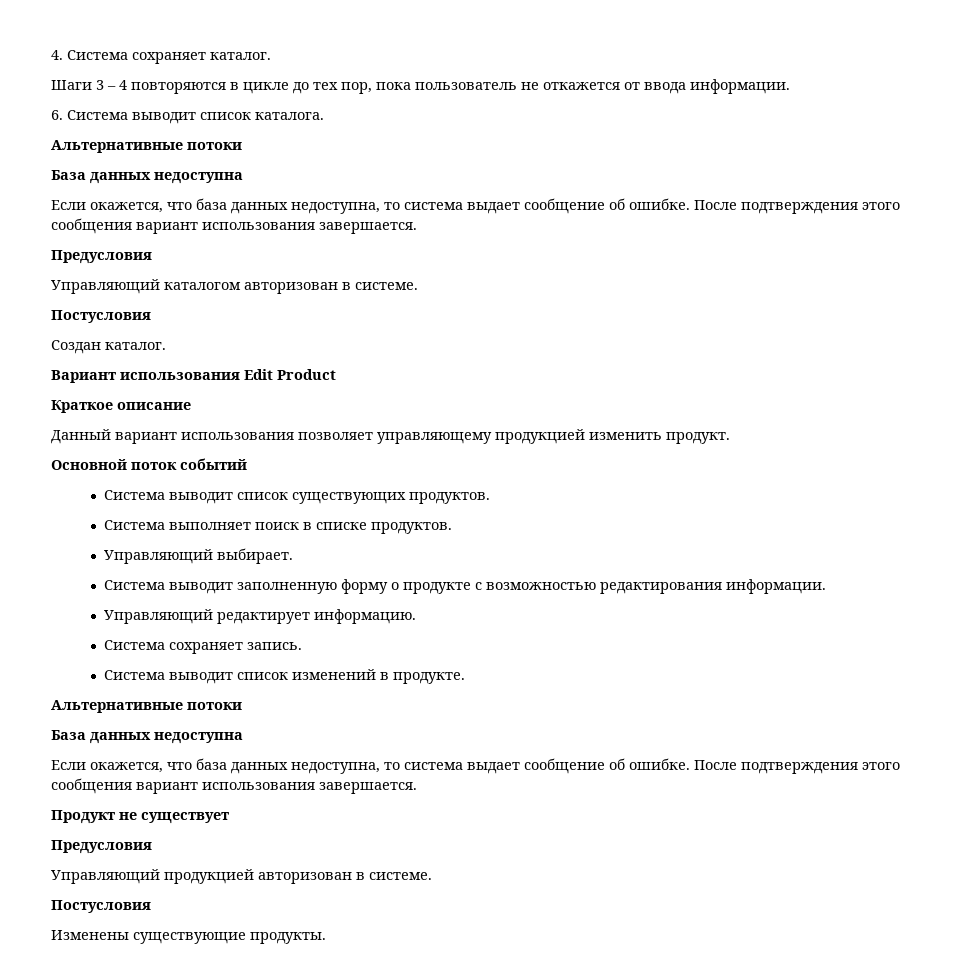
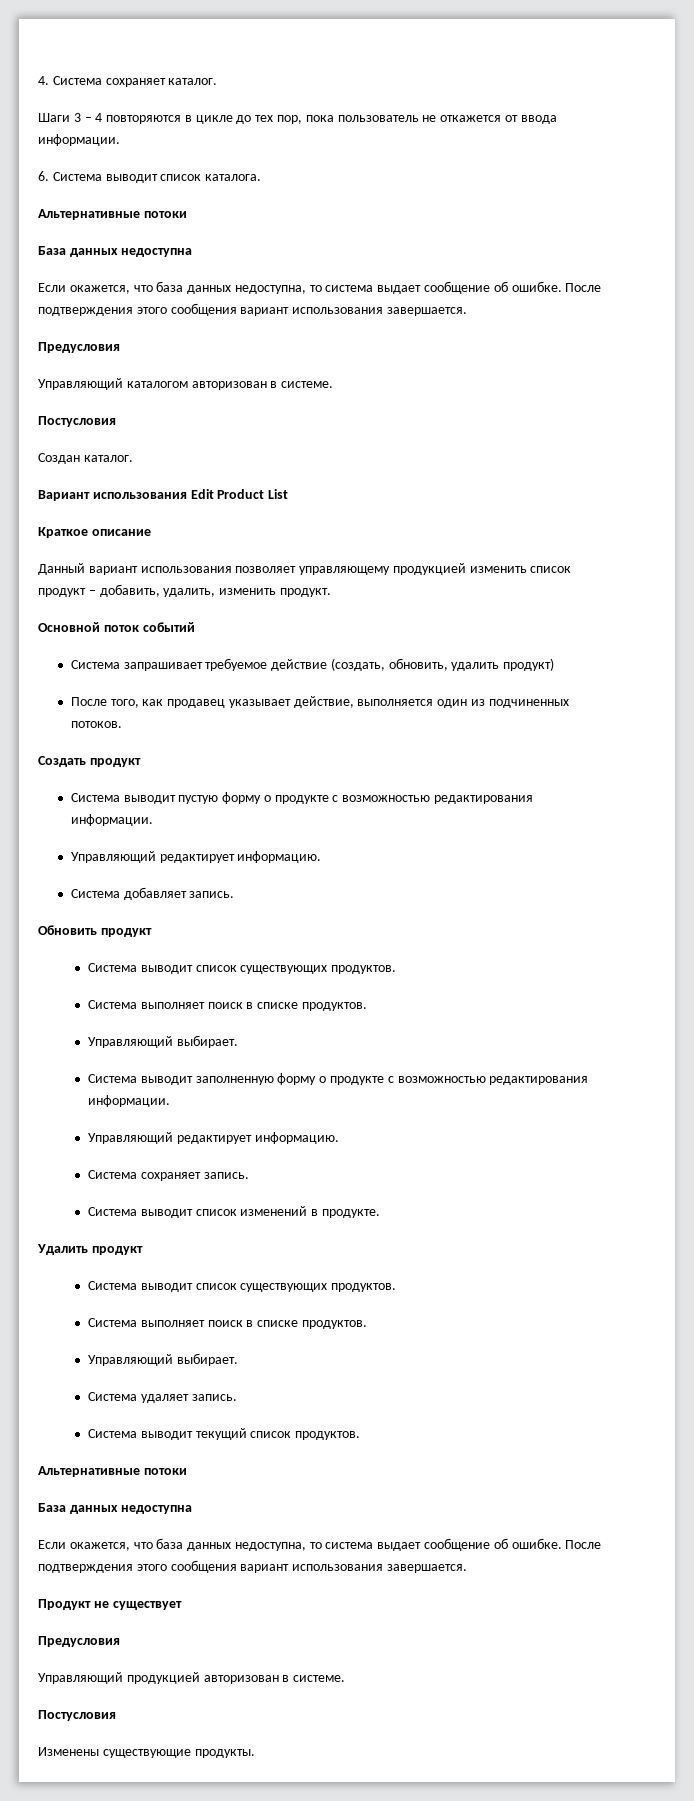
(336, 374) none -> [268,489,289,499] List
[666,432,730,444] [51,458,247,470] продукт. // Основной поток событий -> [530,566,572,573] [38,584,331,597] [38,622,195,632] [70,658,555,671] [70,696,569,708] [70,721,122,728] [38,756,141,767] [70,792,533,804] [70,814,153,826] [70,851,322,863] [70,887,235,900] [38,925,152,937] список продукт – добавить, удалить, изменить продукт. // Основной поток событий // Система запрашивает требуемое действие (создать, обновить, удалить продукт) // После того, как продавец указывает действие, выполняется один из подчиненных потоков. // Создать продукт // Система выводит пустую форму о продукте с возможностью редактирования информации. // Управляющий редактирует информацию. // Система добавляет запись. // Обновить продукт
(466, 678) none -> [37,1244,143,1255] [88,1281,397,1292] [88,1318,367,1329] [88,1353,238,1366] [88,1392,237,1403] [88,1428,361,1440] // Удалить продукт // Система выводит список существующих продуктов. // Система выполняет поиск в списке продуктов. // Управляющий выбирает. // Система удаляет запись. // Система выводит текущий список продуктов.

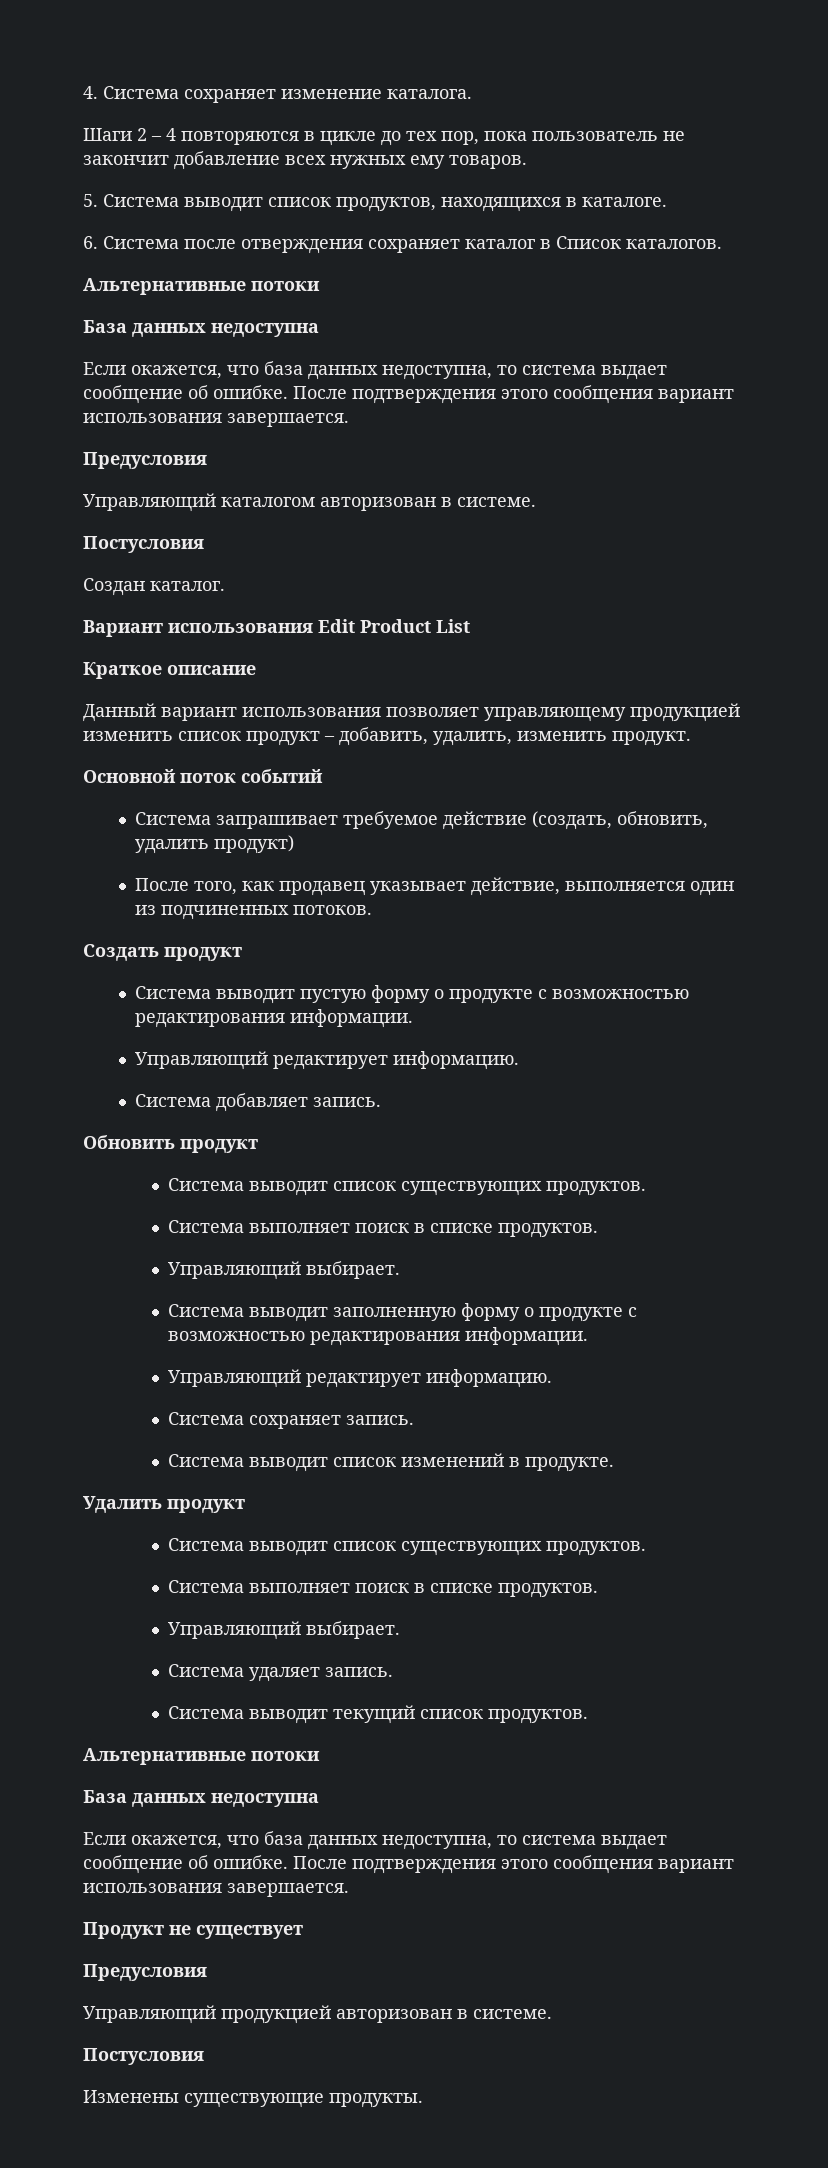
[168,78,218,85] каталог. -> [281,89,472,99] изменение каталога.
[73,113,81,122] 3 -> [137,128,147,141] 2
[440,115,557,124] [38,134,120,146] [38,171,262,183] откажется от ввода информации. // 6. Система выводит список каталога. -> [83,151,527,170] [83,194,667,212] [83,236,722,254] закончит добавление всех нужных ему товаров. // 5. Система выводит список продуктов, находящихся в каталоге. // 6. Система после отверждения сохраняет каталог в Список каталогов.

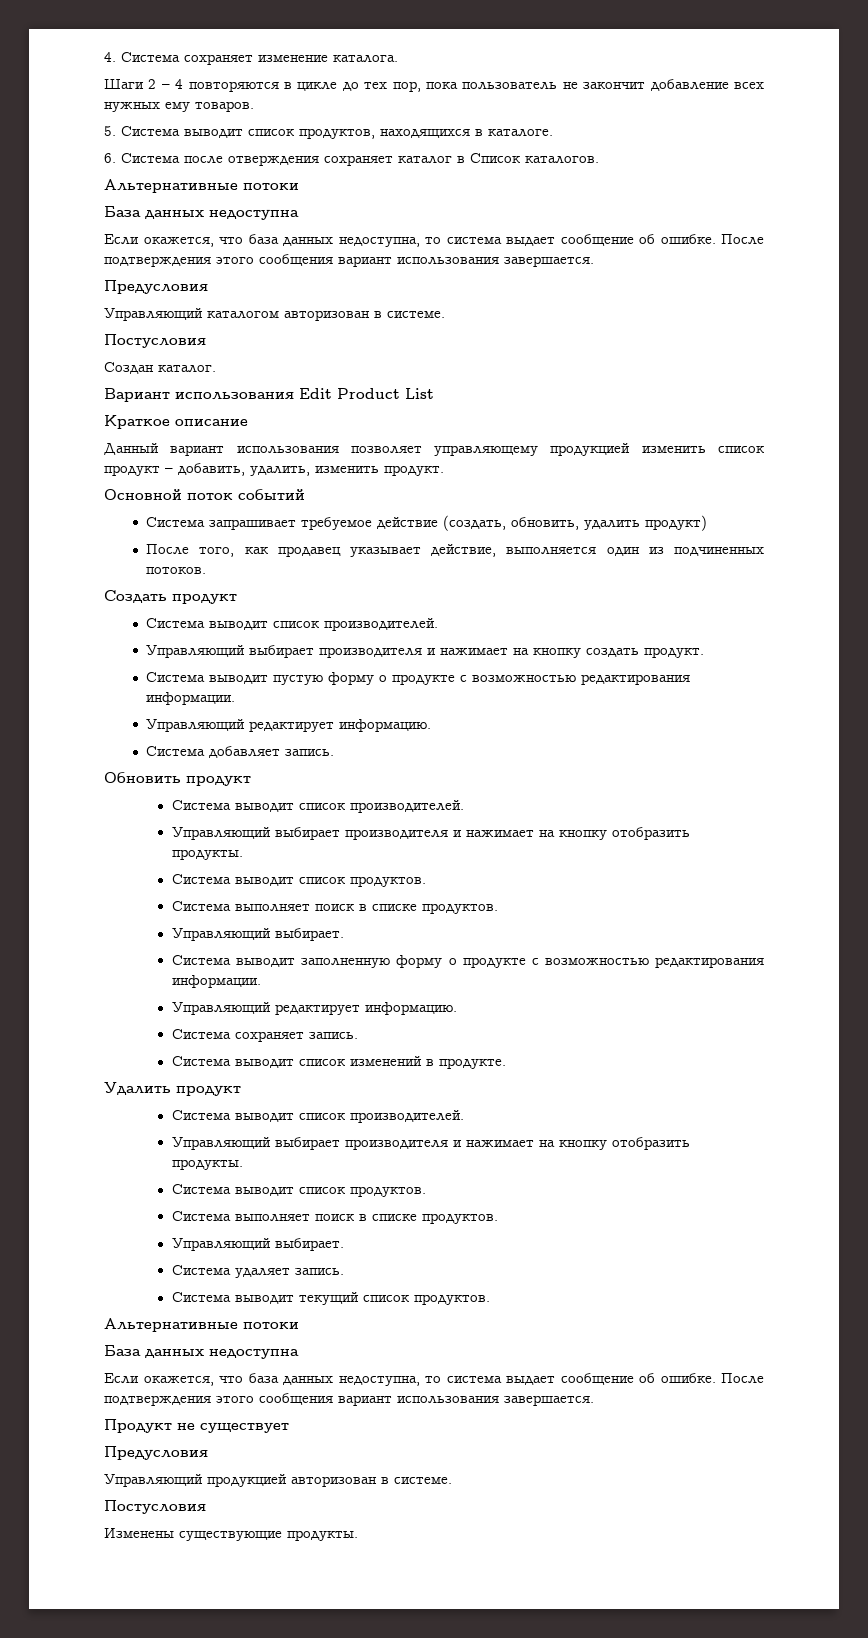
(242, 954) none -> [146,618,439,631] [146,645,705,658] // Система выводит список производителей. // Управляющий выбирает производителя и нажимает на кнопку создать продукт.
[400,1181,542,1196] существующих -> [349,800,464,813] [171,827,690,840] [171,849,243,860] [171,874,345,886] производителей. // Управляющий выбирает производителя и нажимает на кнопку отобразить продукты. // Система выводит список
[400,1541,542,1556] существующих -> [349,1110,464,1123] [171,1137,690,1150] [171,1159,243,1170] [171,1184,345,1196] производителей. // Управляющий выбирает производителя и нажимает на кнопку отобразить продукты. // Система выводит список

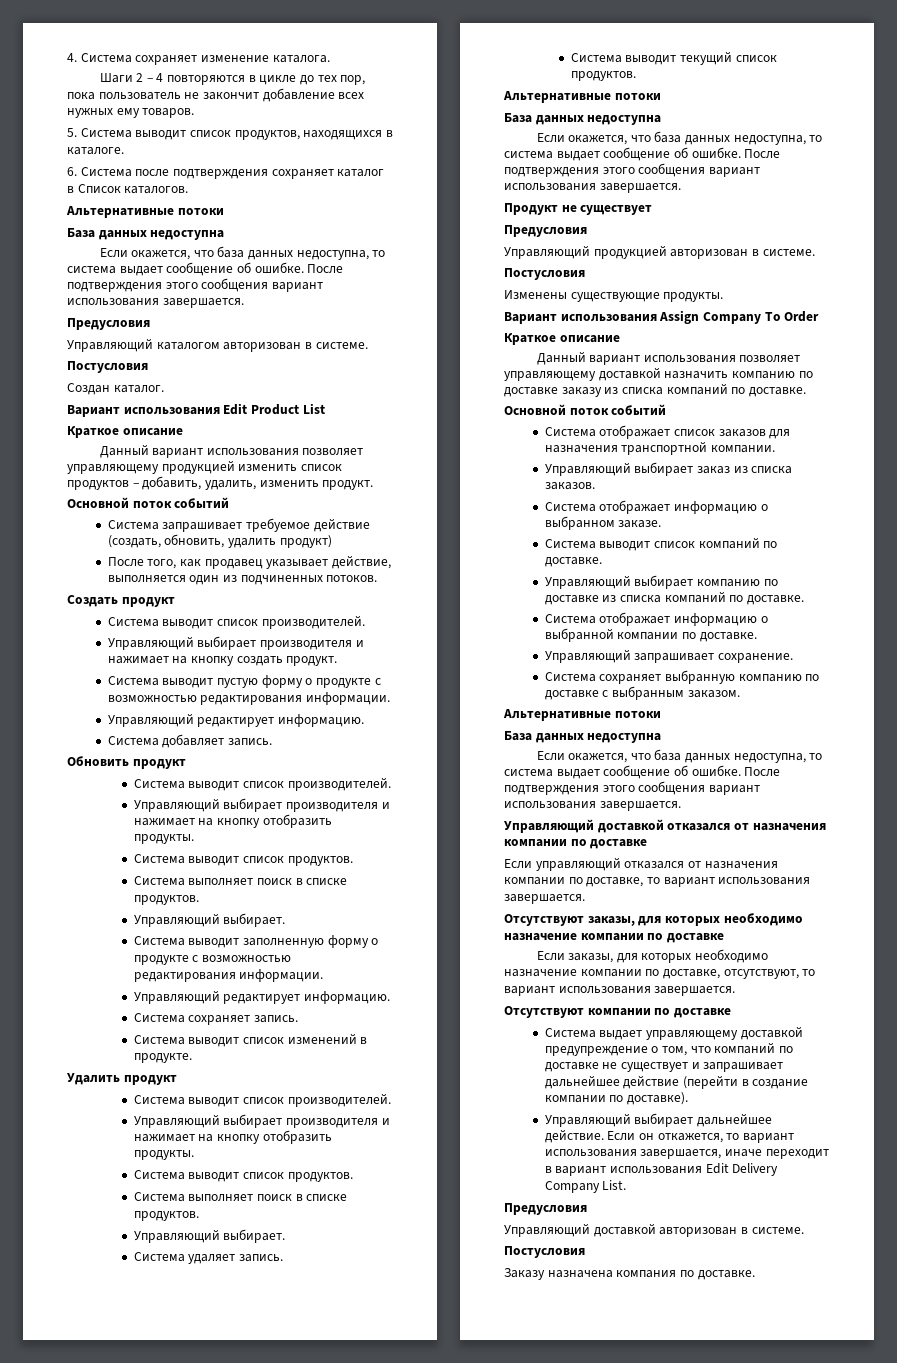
[228,155,319,166] отверждения -> [172,169,268,179] подтверждения
[104,465,160,476] продукт -> [67,480,129,490] продуктов
(358, 1535) none -> [504,310,820,324] [504,333,620,345] [536,351,801,365] [504,367,813,381] [504,383,806,397] [504,404,667,415] [544,425,791,439] [544,441,776,455] [544,462,793,476] [544,482,595,490] [544,500,768,514] [544,516,662,530] [544,537,778,551] [544,557,602,567] [544,575,778,589] [544,591,805,605] [544,612,768,626] [544,628,757,642] [544,649,794,663] [544,670,820,684] [544,686,740,700] [503,709,661,721] [504,731,662,743] [536,749,823,763] [504,765,781,779] [504,781,760,795] [504,801,681,811] [504,819,826,833] [504,839,648,849] [504,857,778,871] [504,877,811,887] [504,894,585,904] [504,913,803,926] [504,933,724,943] [536,949,769,963] [504,969,816,979] [504,986,736,996] [504,1006,731,1018] [544,1026,803,1040] [544,1042,794,1056] [544,1062,784,1072] [544,1075,809,1089] [544,1092,689,1105] [544,1113,773,1127] [544,1129,795,1143] [544,1149,829,1159] [544,1163,779,1176] [544,1180,627,1193] [504,1203,587,1215] [504,1223,804,1237] [504,1246,585,1258] [504,1268,755,1280] // Вариант использования Assign Company To Order // Краткое описание // Данный вариант использования позволяет управляющему доставкой назначить компанию по доставке заказу из списка компаний по доставке. // Основной поток событий // Система отображает список заказов для назначения транспортной компании. // Управляющий выбирает заказ из списка заказов. // Система отображает информацию о выбранном заказе. // Система выводит список компаний по доставке. // Управляющий выбирает компанию по доставке из списка компаний по доставке. // Система отображает информацию о выбранной компании по доставке. // Управляющий запрашивает сохранение. // Система сохраняет выбранную компанию по доставке с выбранным заказом. // Альтернативные потоки // База данных недоступна // Если окажется, что база данных недоступна, то система выдает сообщение об ошибке. После подтверждения этого сообщения вариант использования завершается. // Управляющий доставкой отказался от назначения компании по доставке // Если управляющий отказался от назначения компании по доставке, то вариант использования завершается. // Отсутствуют заказы, для которых необходимо назначение компании по доставке // Если заказы, для которых необходимо назначение компании по доставке, отсутствуют, то вариант использования завершается. // Отсутствуют компании по доставке // Система выдает управляющему доставкой предупреждение о том, что компаний по доставке не существует и запрашивает дальнейшее действие (перейти в создание компании по доставке). // Управляющий выбирает дальнейшее действие. Если он откажется, то вариант использования завершается, иначе переходит в вариант использования Edit Delivery Company List. // Предусловия // Управляющий доставкой авторизован в системе. // Постусловия // Заказу назначена компания по доставке.

